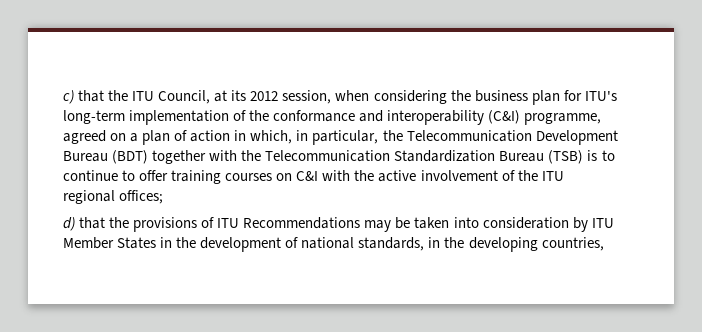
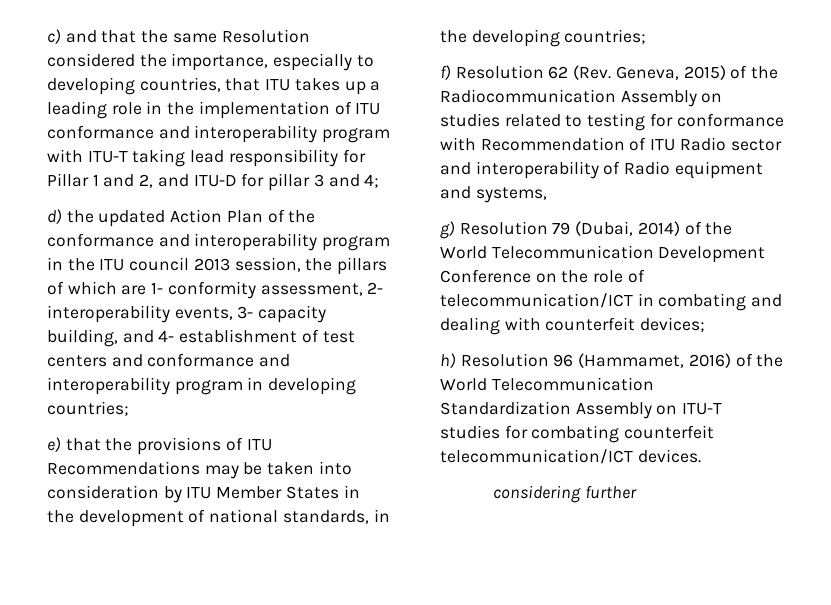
[78,90,617,105] [63,110,230,125] that the ITU Council, at its 2012 session, when considering the business plan for ITU's long-term implementation -> [65,29,310,43] [47,53,374,71] [47,77,381,95] [47,101,381,119] [47,125,391,143] [47,149,366,167] [47,173,380,191] [47,209,263,227] and that the same Resolution considered the importance, especially to developing countries, that ITU takes up a leading role in the implementation of ITU conformance and interoperability program with ITU-T taking lead responsibility for Pillar 1 and 2, and ITU-D for pillar 3 and 4; // d) the updated Action Plan
[488,110,602,125] [63,130,618,145] [63,150,615,164] [63,170,564,184] [63,190,164,204] [63,217,75,231] (C&I) programme, agreed on a plan of action in which, in particular, the Telecommunication Development Bureau (BDT) together with the Telecommunication Standardization Bureau (TSB) is to continue to offer training courses on C&I with the active involvement of the ITU regional offices; // d) -> [322,236,391,251] [47,257,388,275] [47,281,384,299] [47,305,327,323] [47,329,355,347] [47,353,291,367] [47,377,357,395] [47,401,129,416] [47,437,61,452] program in the ITU council 2013 session, the pillars of which are 1- conformity assessment, 2- interoperability events, 3- capacity building, and 4- establishment of test centers and conformance and interoperability program in developing countries; // e)
[541,237,604,251] countries, -> [564,29,647,44] [440,65,779,80] [440,89,723,107] [440,113,784,131] [440,137,782,151] [440,161,763,179] [440,186,547,203] [440,221,733,239] [440,245,766,263] [440,269,645,283] [440,293,783,311] [440,317,706,335] [440,353,784,368] [440,377,654,391] [440,401,723,419] [440,425,715,443] [440,449,701,464] [492,485,637,503] countries; // f) Resolution 62 (Rev. Geneva, 2015) of the Radiocommunication Assembly on studies related to testing for conformance with Recommendation of ITU Radio sector and interoperability of Radio equipment and systems, // g) Resolution 79 (Dubai, 2014) of the World Telecommunication Development Conference on the role of telecommunication/ICT in combating and dealing with counterfeit devices; // h) Resolution 96 (Hammamet, 2016) of the World Telecommunication Standardization Assembly on ITU-T studies for combating counterfeit telecommunication/ICT devices. // considering further

